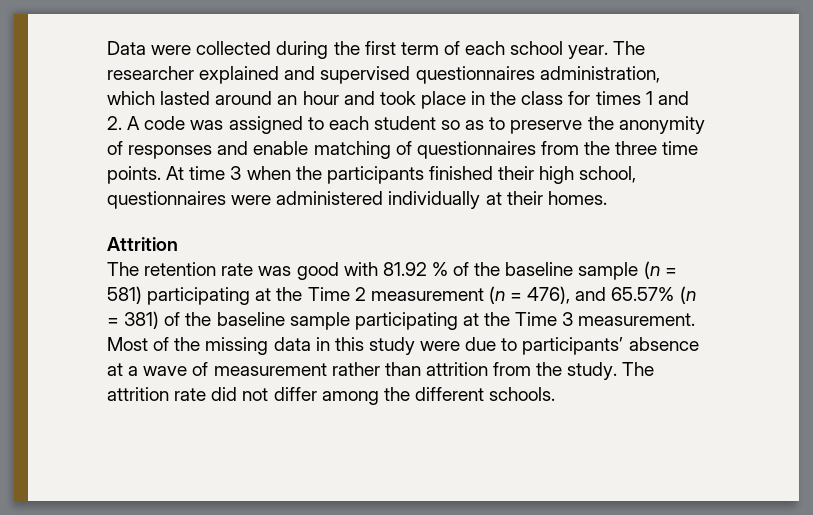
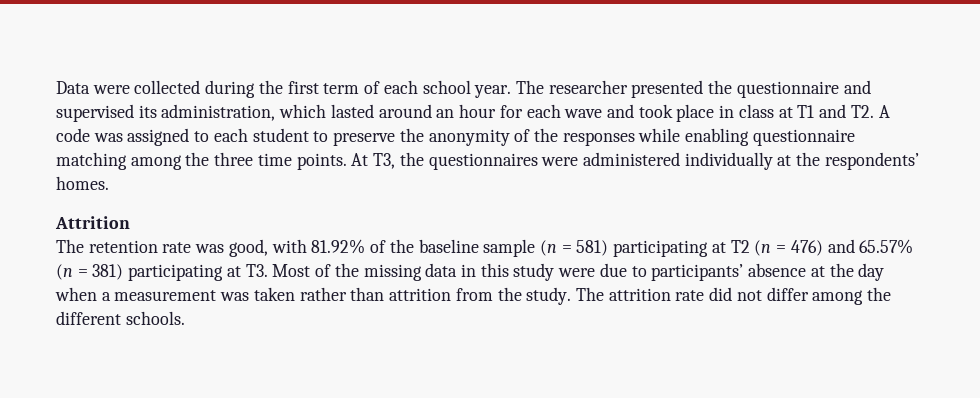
[199,66,280,84] explained -> [631,80,839,98] presented the questionnaire
[415,66,535,84] questionnaires -> [138,105,157,118] its
(339, 98) none -> [499,104,603,118] for each wave
[490,91,689,105] [107,116,122,130] the class for times 1 and 2. -> [738,104,874,118] class at T1 and T2.
[441,120,485,130] so as -> (309, 135) none
[128,141,579,159] responses and enable matching of questionnaires from -> [533,128,855,146] [56,152,182,170] the responses while enabling questionnaire matching among
[189,166,637,184] time 3 when the participants finished their high school, -> [373,152,424,169] T3, the
[506,191,543,205] their -> [796,152,919,170] the respondents’
[296,262,448,280] good with 81.92 % -> [228,239,366,257] good, with 81.92%
[276,286,571,304] the Time 2 measurement (n = 476), -> [730,240,823,256] T2 (n = 476)
[164,312,696,330] of the baseline sample participating at the Time 3 measurement. -> [128,264,268,281] participating at T3.
[128,362,327,376] a wave of measurement -> [829,263,885,281] [55,287,295,301] the day when a measurement was taken

